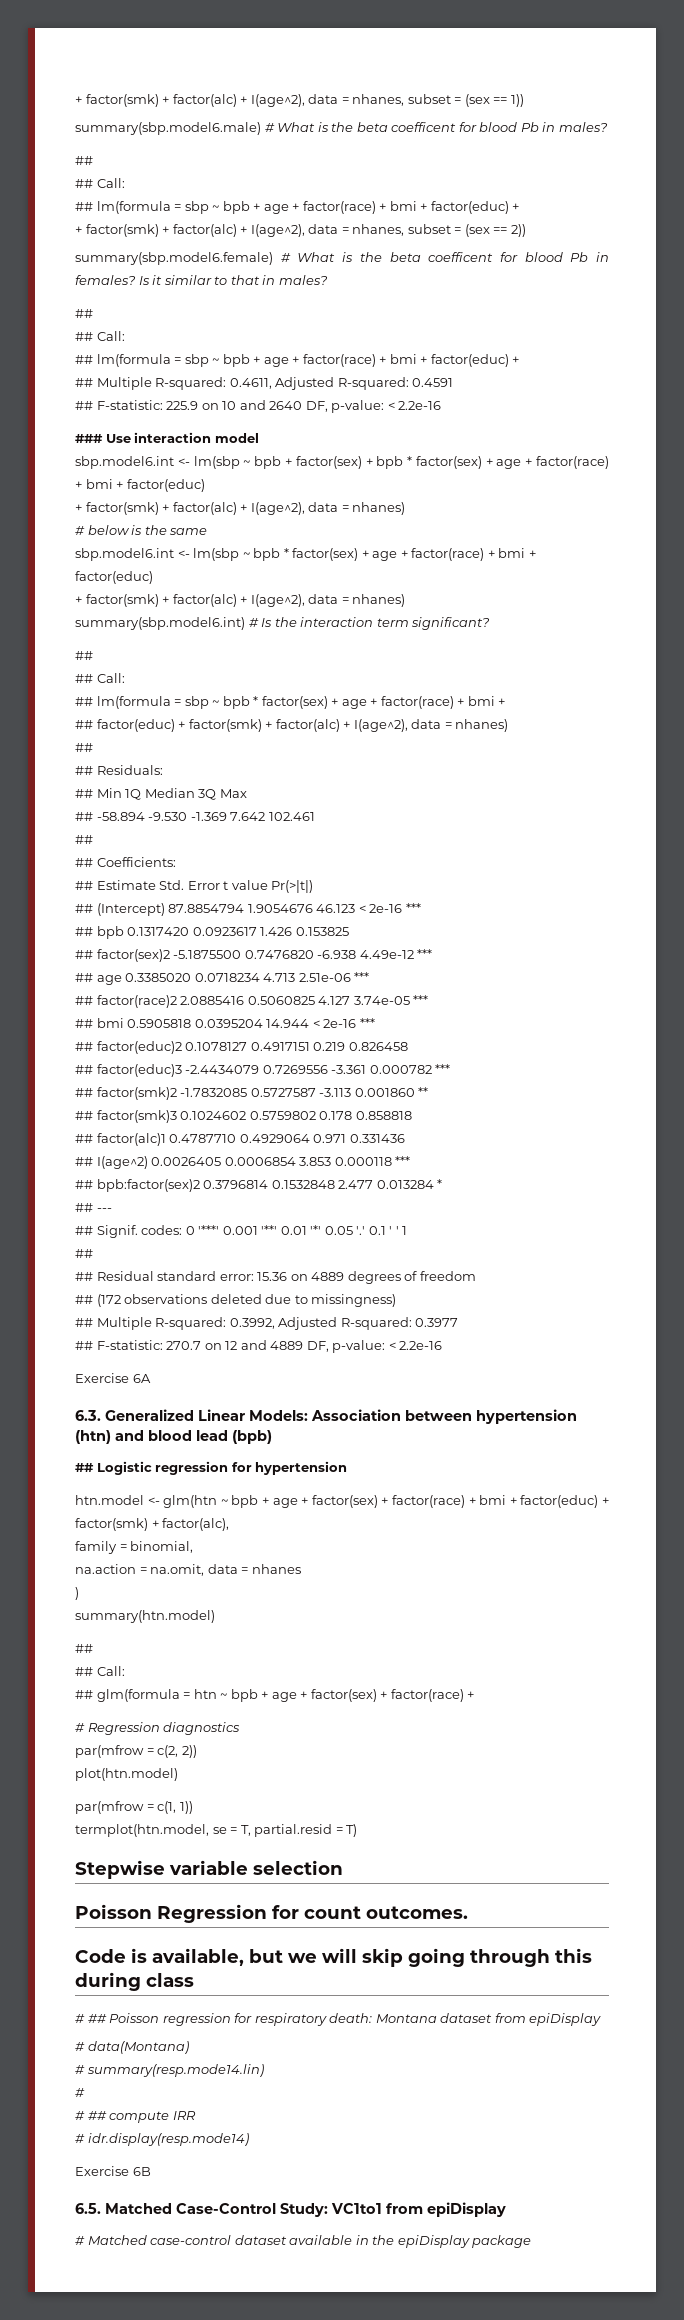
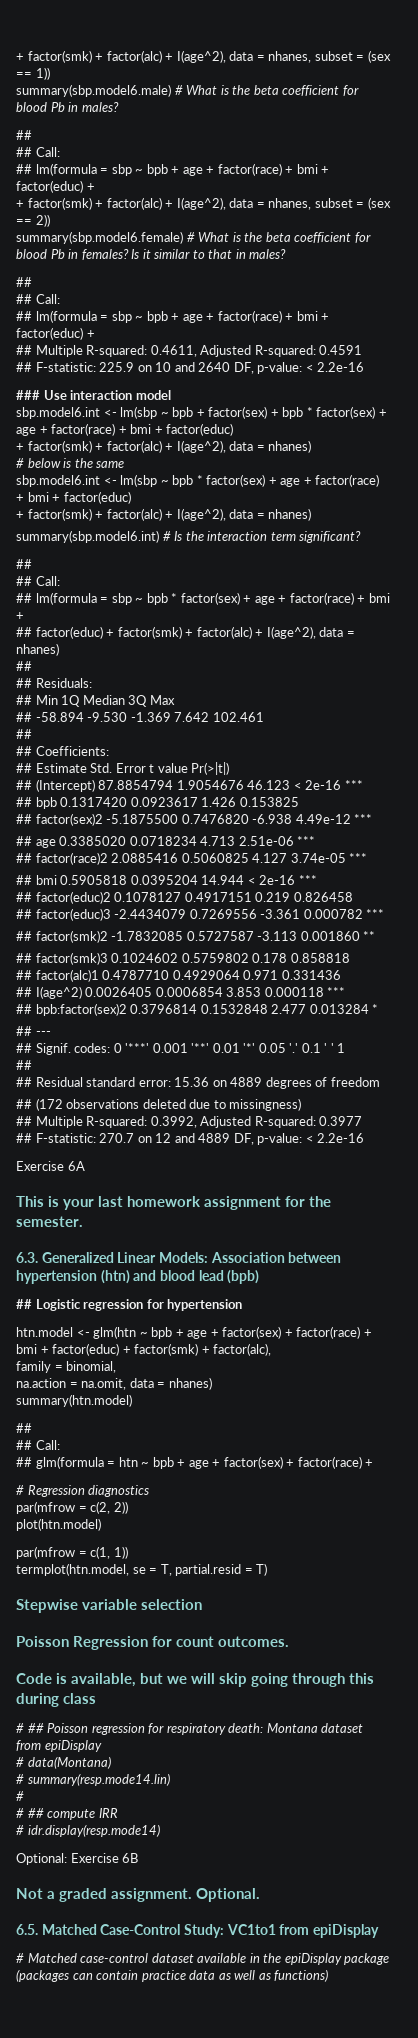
[391,122,457,132] coefficent -> [282,85,340,96] coefficient
[428,252,494,262] coefficent -> [294,232,352,243] coefficient
(151, 1378) none -> [16,1196,332,1210] [16,1216,83,1227] // This is your last homework assignment for the semester.
[251,1564,301,1574] [75,1587,79,1600] nhanes // ) -> [168,1377,212,1390] nhanes)
(249, 2139) none -> [16,1853,67,1865] Optional:
(151, 2171) none -> [16,1888,261,1902] // Not a graded assignment. Optional.
(532, 2241) none -> [16,1969,329,1982] (packages can contain practice data as well as functions)

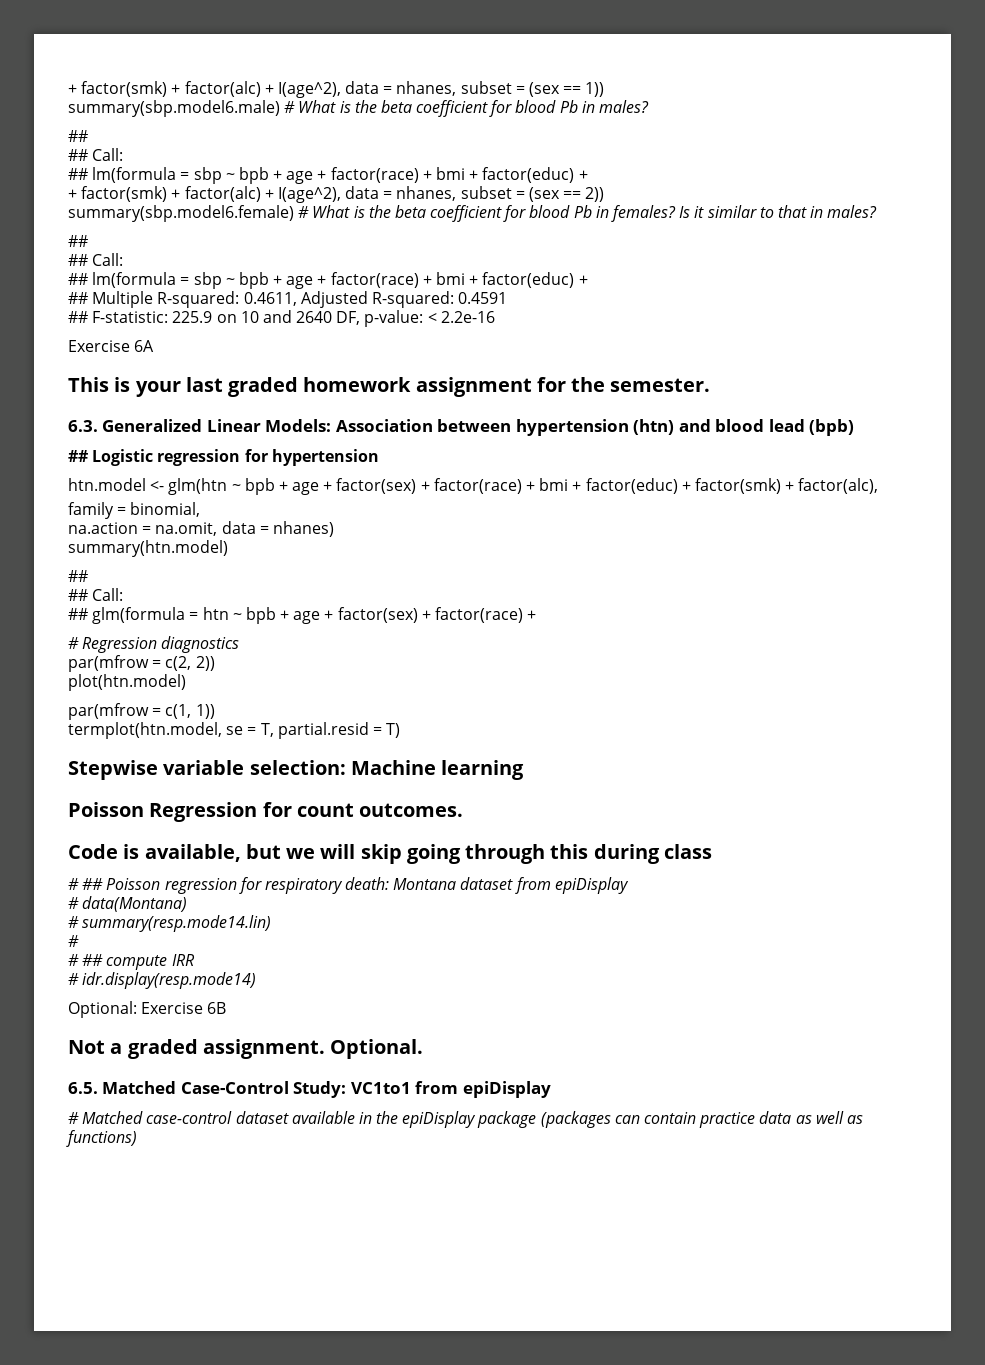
[16,390,171,400] [16,406,387,419] [16,423,234,436] [16,440,312,453] [16,458,125,468] [16,474,380,487] [16,491,131,504] [16,508,312,521] [16,530,362,543] [16,559,32,569] [16,576,60,586] [16,592,390,605] [16,612,24,620] [16,626,355,639] [16,643,59,656] [16,661,32,671] [16,678,92,688] [16,695,175,707] [16,712,264,722] [16,729,32,739] [16,746,109,756] [16,762,230,775] [16,779,363,792] [16,797,299,809] [16,813,373,826] [16,836,316,848] [16,852,368,865] [16,875,317,885] [16,891,353,904] [16,908,385,921] [16,930,376,943] [16,952,350,965] [16,969,341,982] [16,986,346,999] [16,1003,379,1016] [16,1026,51,1036] [16,1043,346,1055] [16,1060,32,1070] [16,1077,380,1089] [16,1098,302,1111] [16,1116,363,1128] [16,1133,365,1145] // ### Use interaction model // sbp.model6.int <- lm(sbp ~ bpb + factor(sex) + bpb * factor(sex) + age + factor(race) + bmi + factor(educ) // + factor(smk) + factor(alc) + I(age^2), data = nhanes) // # below is the same // sbp.model6.int <- lm(sbp ~ bpb * factor(sex) + age + factor(race) + bmi + factor(educ) // + factor(smk) + factor(alc) + I(age^2), data = nhanes) // summary(sbp.model6.int) # Is the interaction term significant? // ## // ## Call: // ## lm(formula = sbp ~ bpb * factor(sex) + age + factor(race) + bmi + // ## factor(educ) + factor(smk) + factor(alc) + I(age^2), data = nhanes) // ## // ## Residuals: // ## Min 1Q Median 3Q Max // ## -58.894 -9.530 -1.369 7.642 102.461 // ## // ## Coefficients: // ## Estimate Std. Error t value Pr(>|t|) // ## (Intercept) 87.8854794 1.9054676 46.123 < 2e-16 *** // ## bpb 0.1317420 0.0923617 1.426 0.153825 // ## factor(sex)2 -5.1875500 0.7476820 -6.938 4.49e-12 *** // ## age 0.3385020 0.0718234 4.713 2.51e-06 *** // ## factor(race)2 2.0885416 0.5060825 4.127 3.74e-05 *** // ## bmi 0.5905818 0.0395204 14.944 < 2e-16 *** // ## factor(educ)2 0.1078127 0.4917151 0.219 0.826458 // ## factor(educ)3 -2.4434079 0.7269556 -3.361 0.000782 *** // ## factor(smk)2 -1.7832085 0.5727587 -3.113 0.001860 ** // ## factor(smk)3 0.1024602 0.5759802 0.178 0.858818 // ## factor(alc)1 0.4787710 0.4929064 0.971 0.331436 // ## I(age^2) 0.0026405 0.0006854 3.853 0.000118 *** // ## bpb:factor(sex)2 0.3796814 0.1532848 2.477 0.013284 * // ## --- // ## Signif. codes: 0 '***' 0.001 '**' 0.01 '*' 0.05 '.' 0.1 ' ' 1 // ## // ## Residual standard error: 15.36 on 4889 degrees of freedom // ## (172 observations deleted due to missingness) // ## Multiple R-squared: 0.3992, Adjusted R-squared: 0.3977 // ## F-statistic: 270.7 on 12 and 4889 DF, p-value: < 2.2e-16 -> (495, 317) none
(124, 1201) none -> [228,377,299,397] graded
[141,1599,203,1610] selection -> [249,760,525,780] selection: Machine learning

